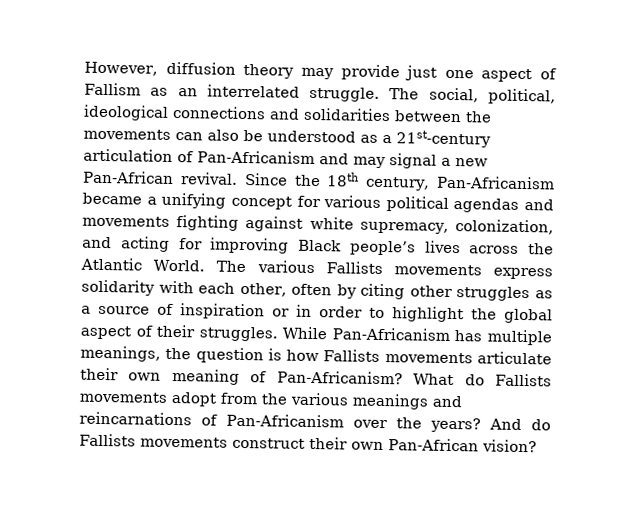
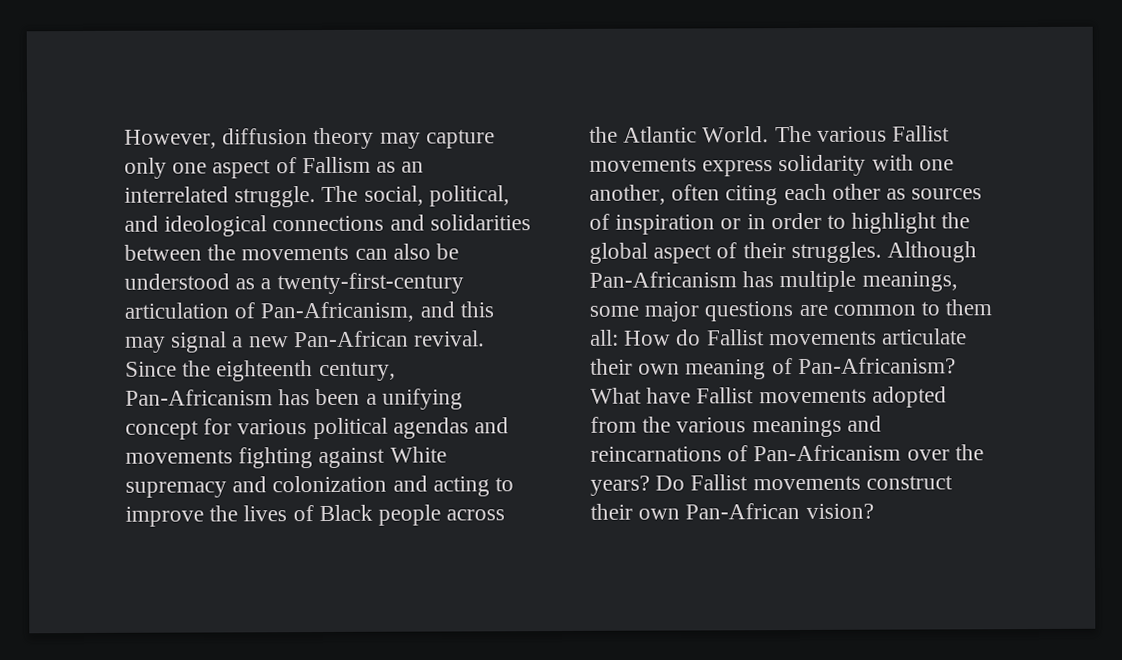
[340,64,438,81] provide just -> [425,129,495,149] [124,157,167,179] capture only
(556, 96) none -> [124,215,159,232] and
[396,130,491,148] 21st-century -> [276,272,464,295] twenty-first-century
[197,150,349,165] Pan-Africanism and -> [260,301,494,323] Pan-Africanism, and this
[327,172,360,187] 18th -> [216,360,314,382] eighteenth
[82,192,142,205] became -> [278,388,361,406] has been
[309,216,554,235] [82,236,461,256] white supremacy, colonization, and acting for improving Black people’s lives -> [389,446,447,463] [125,475,515,498] [125,504,442,527] White supremacy and colonization and acting to improve the lives of Black people
[325,261,383,274] Fallists -> [892,125,951,142] Fallist
[198,282,553,302] [81,305,150,315] each other, often by citing other struggles as a source -> [918,159,954,171] [589,183,983,206] one another, often citing each other as sources
[282,326,328,340] While -> [887,241,978,263] Although
[165,347,381,364] the question is how Fallists -> [589,299,993,322] [589,329,765,346] some major questions are common to them all: How do Fallist
[464,373,553,387] [79,391,217,407] do Fallists movements adopt -> [646,386,947,408] have Fallist movements adopted
[489,418,551,431] [79,433,136,447] And do Fallists -> [655,474,749,491] Do Fallist

